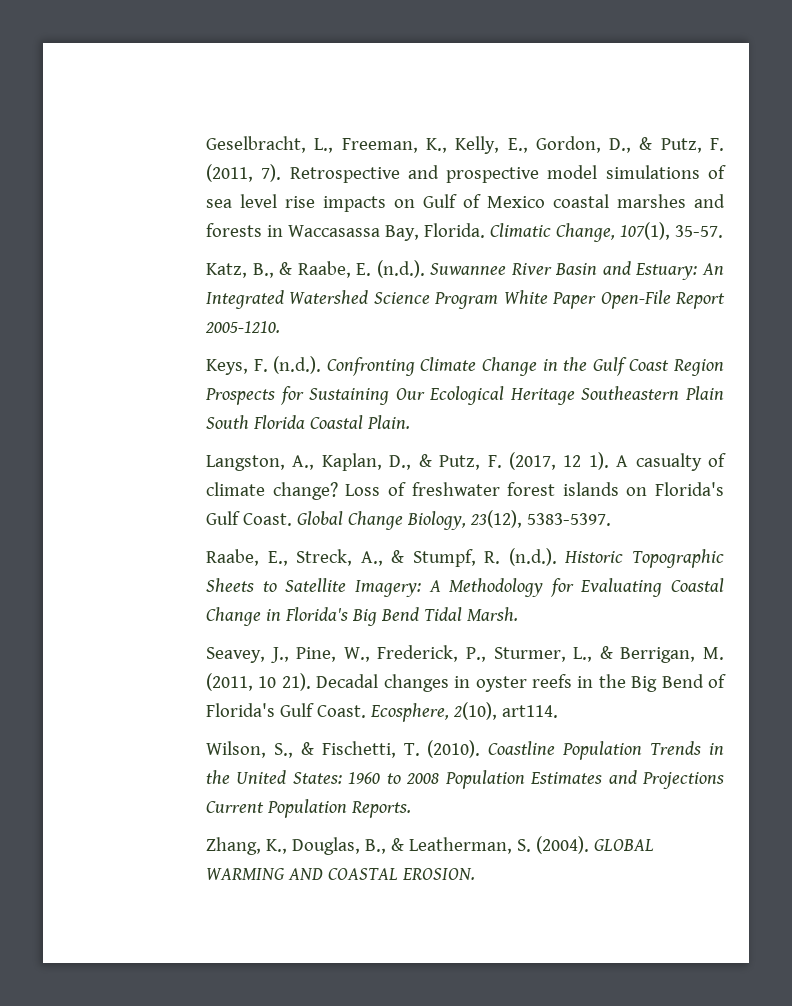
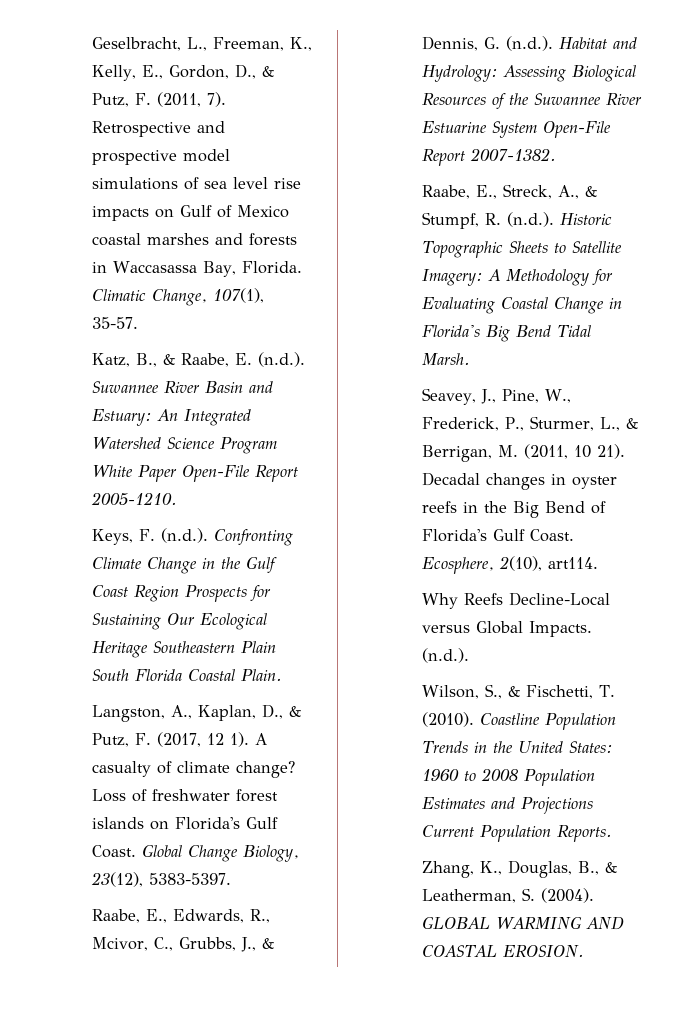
(611, 519) none -> [91,909,270,923] [91,937,274,952] [421,36,637,51] [421,65,636,82] [421,93,642,110] [421,121,611,138] [421,148,556,166] // Raabe, E., Edwards, R., Mcivor, C., Grubbs, J., & Dennis, G. (n.d.). Habitat and Hydrology: Assessing Biological Resources of the Suwannee River Estuarine System Open-File Report 2007-1382.
(558, 711) none -> [421,592,610,609] [421,621,592,637] [421,648,469,663] // Why Reefs Decline-Local versus Global Impacts. (n.d.).

